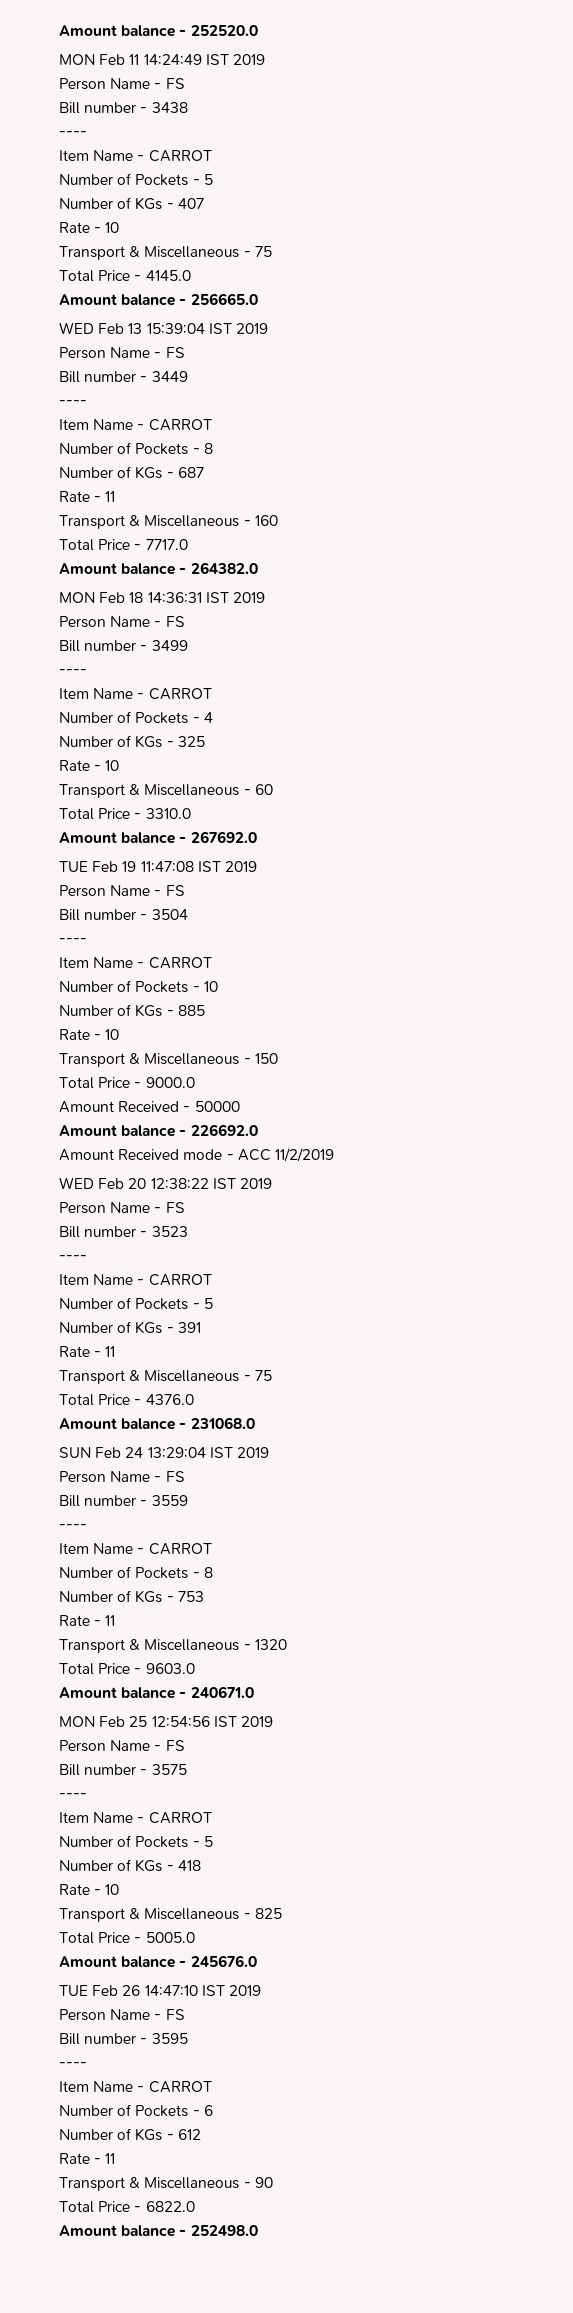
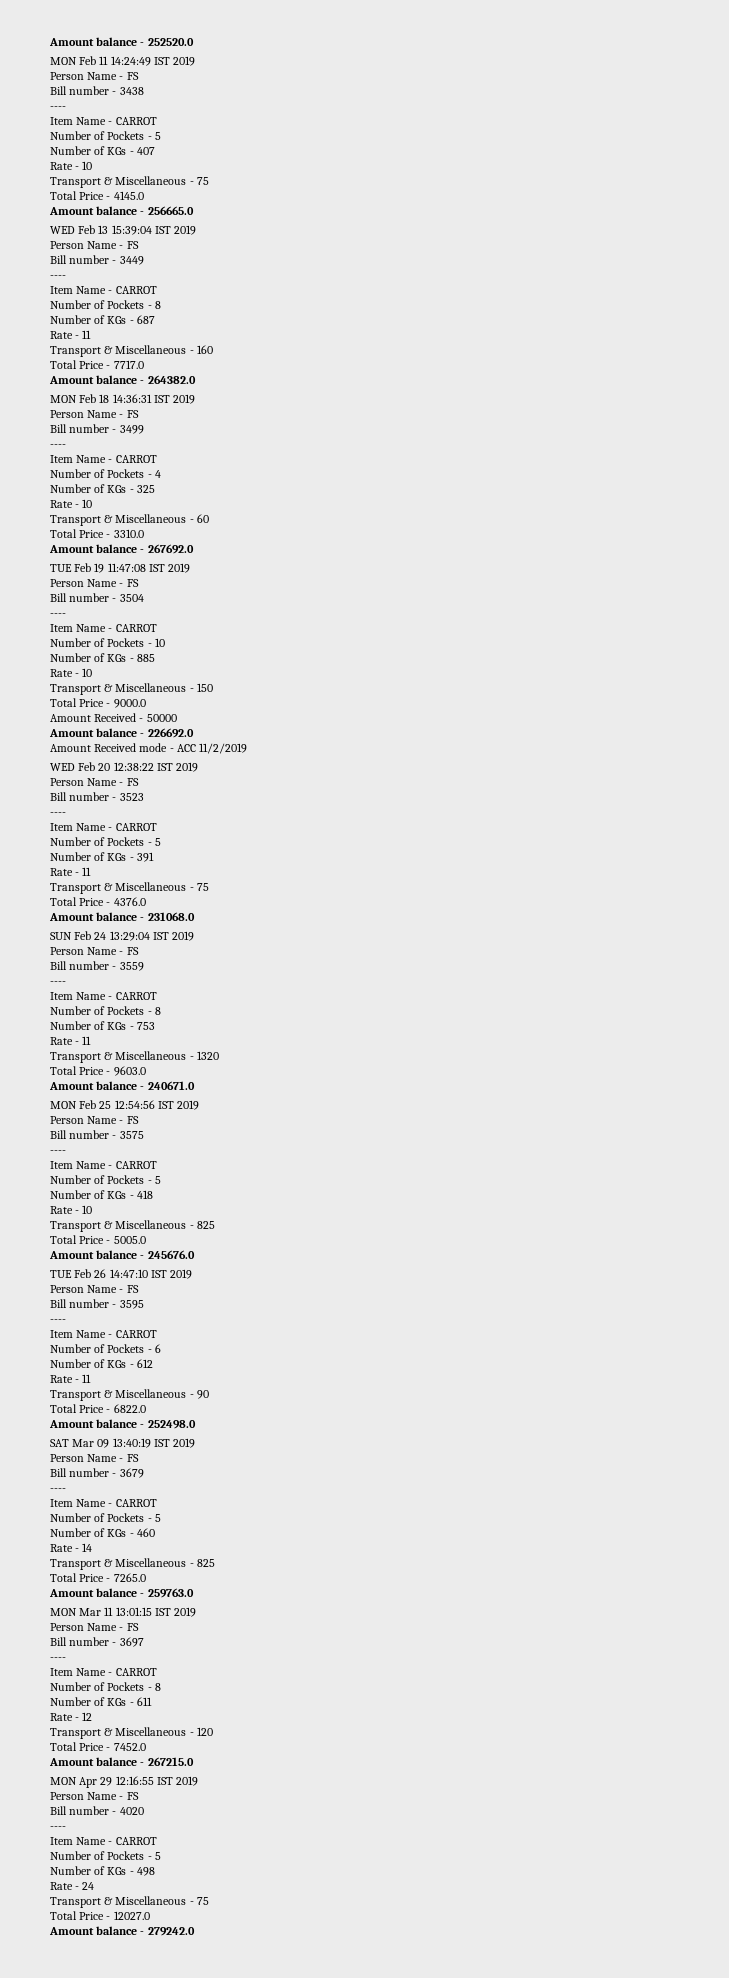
(258, 2230) none -> [50,1438,196,1448] [50,1454,139,1462] [50,1468,144,1478] [50,1488,66,1492] [50,1499,157,1507] [50,1513,161,1522] [50,1528,155,1537] [50,1543,93,1552] [50,1558,215,1570] [50,1573,146,1582] [49,1588,194,1598] [50,1607,197,1617] [50,1623,139,1631] [50,1637,144,1647] [50,1657,66,1661] [50,1668,157,1676] [50,1682,161,1691] [50,1697,152,1706] [50,1712,93,1721] [50,1727,213,1739] [50,1742,146,1751] [49,1757,194,1766] [50,1776,199,1788] [50,1792,139,1800] [50,1806,144,1815] [50,1826,66,1830] [50,1837,157,1845] [50,1851,161,1860] [50,1866,155,1876] [50,1882,95,1890] [50,1896,209,1908] [50,1911,150,1920] [49,1926,195,1936] // SAT Mar 09 13:40:19 IST 2019 // Person Name - FS // Bill number - 3679 // ---- // Item Name - CARROT // Number of Pockets - 5 // Number of KGs - 460 // Rate - 14 // Transport & Miscellaneous - 825 // Total Price - 7265.0 // Amount balance - 259763.0 // MON Mar 11 13:01:15 IST 2019 // Person Name - FS // Bill number - 3697 // ---- // Item Name - CARROT // Number of Pockets - 8 // Number of KGs - 611 // Rate - 12 // Transport & Miscellaneous - 120 // Total Price - 7452.0 // Amount balance - 267215.0 // MON Apr 29 12:16:55 IST 2019 // Person Name - FS // Bill number - 4020 // ---- // Item Name - CARROT // Number of Pockets - 5 // Number of KGs - 498 // Rate - 24 // Transport & Miscellaneous - 75 // Total Price - 12027.0 // Amount balance - 279242.0

